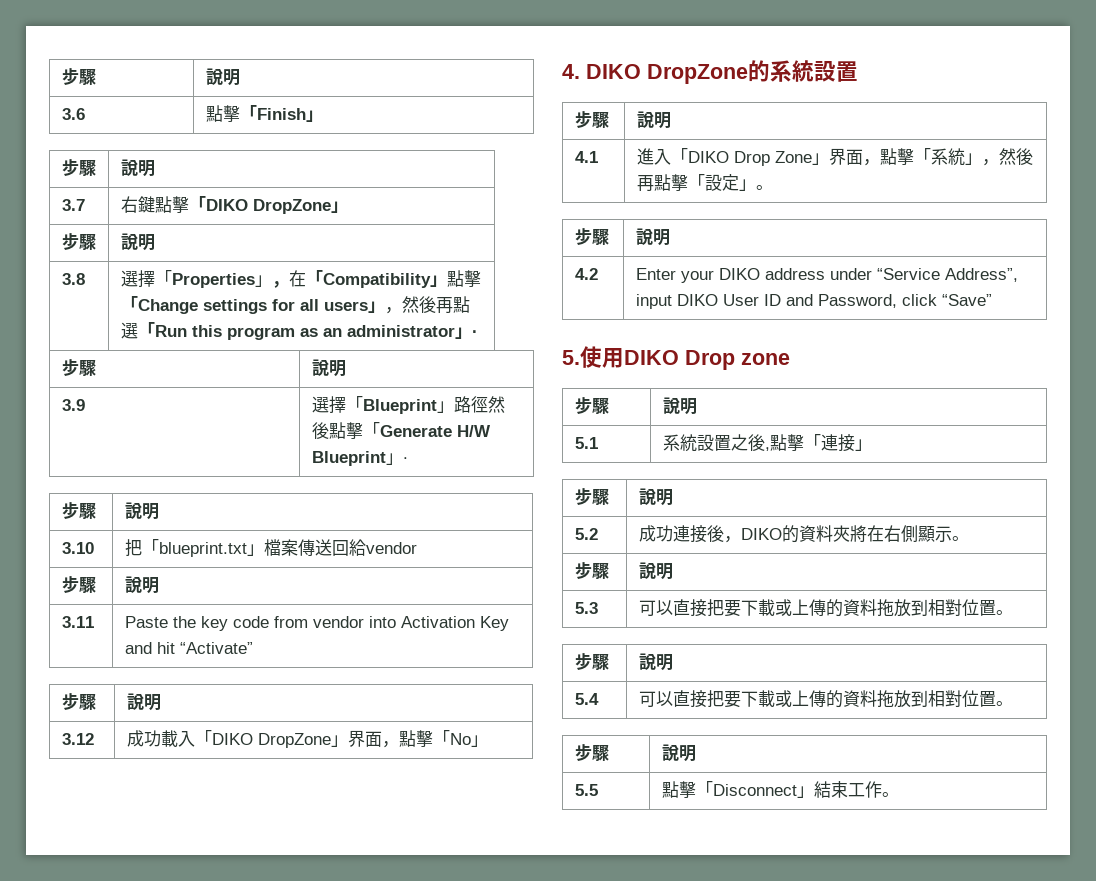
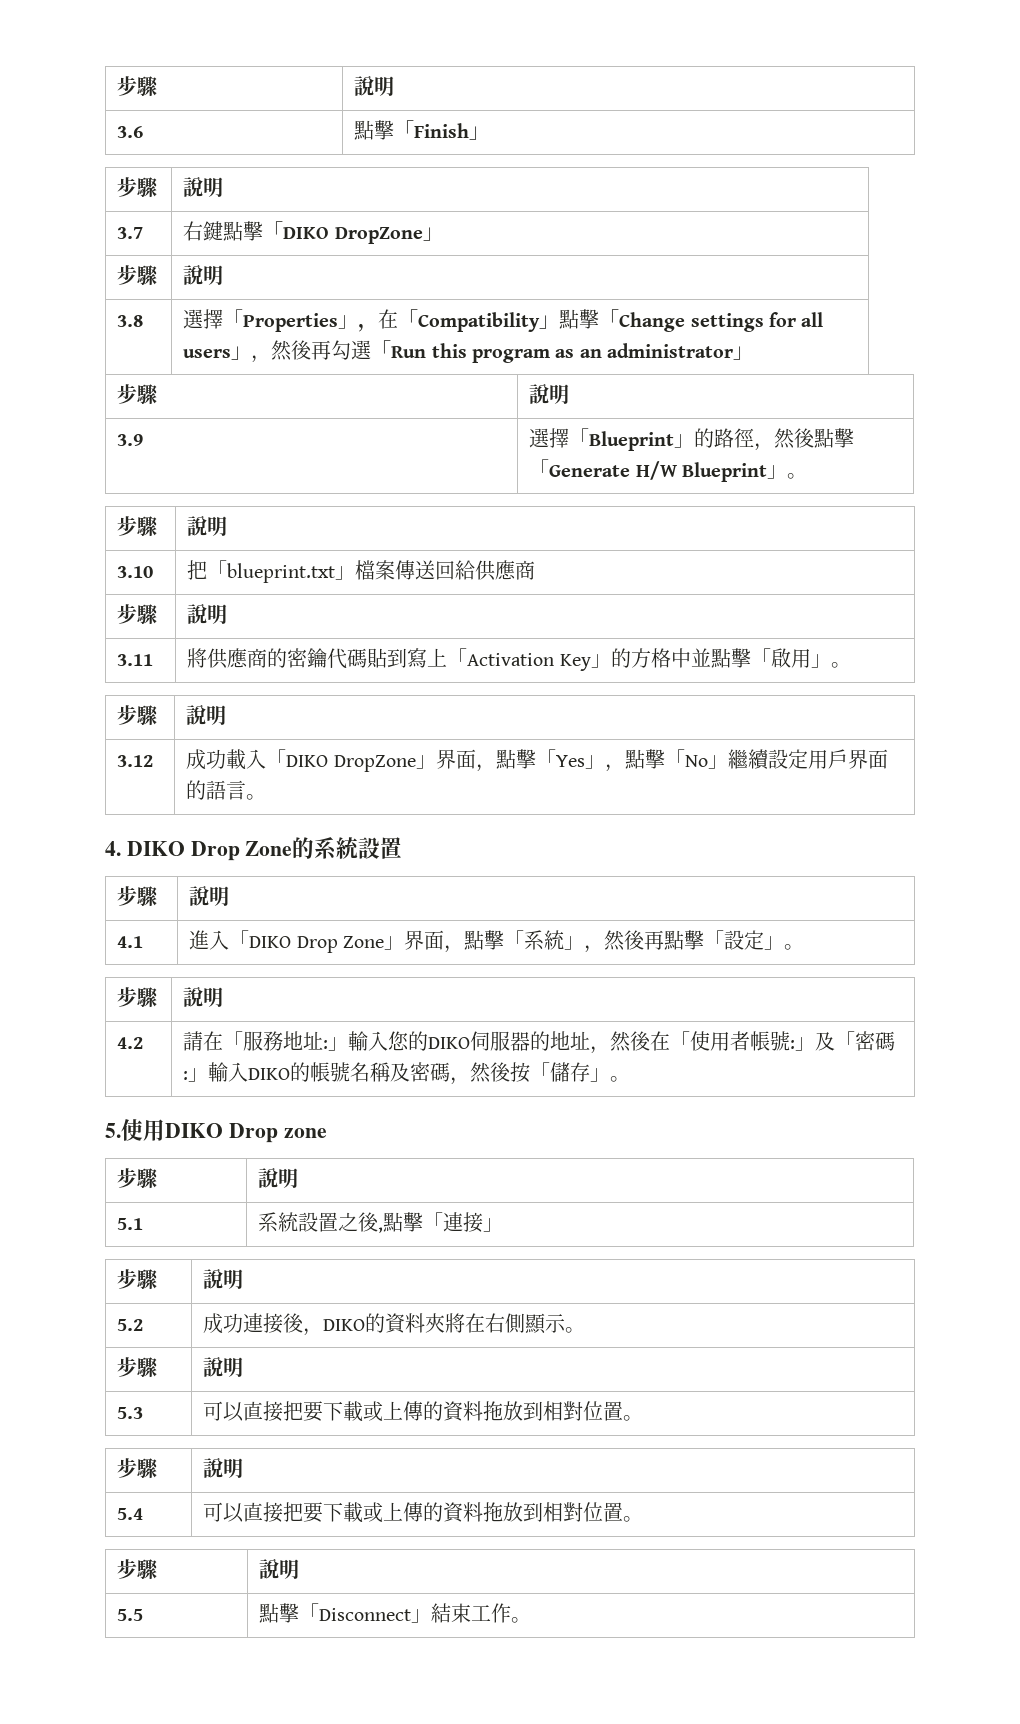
[452,296,470,313] 點 -> [331,340,352,360] 勾
[471,330,477,337] ‧ -> (754, 353) none
[453,396,488,413] 路徑 -> [694,428,775,451] 的路徑，
[402,457,408,463] ‧ -> [787,473,808,479] 。
[365,542,417,554] vendor -> [475,560,536,581] 供應商
[124,616,509,631] [124,642,253,654] Paste the key code from vendor into Activation Key and hit “Activate” -> [187,648,851,671] 將供應商的密鑰代碼貼到寫上「Activation Key」的方格中並點擊「啟用」。
[449,733,488,747] No」 -> [555,749,888,772] [186,780,267,800] Yes」，點擊「No」繼續設定用戶界面的語言。
[647,64,748,84] DropZone -> [190,841,293,861] Drop Zone
[635,268,1018,283] [635,294,992,309] Enter your DIKO address under “Service Address”, input DIKO User ID and Password, click “Save” -> [183,1031,896,1054] [183,1062,631,1085] 請在「服務地址:」輸入您的DIKO伺服器的地址，然後在「使用者帳號:」及「密碼:」輸入DIKO的帳號名稱及密碼，然後按「儲存」。

